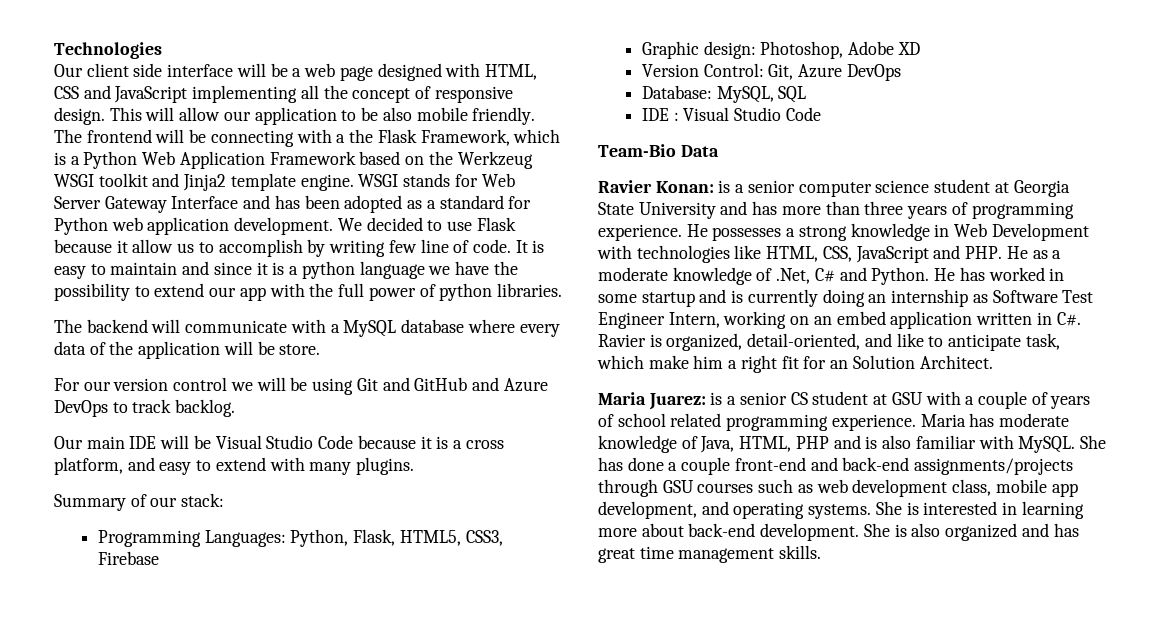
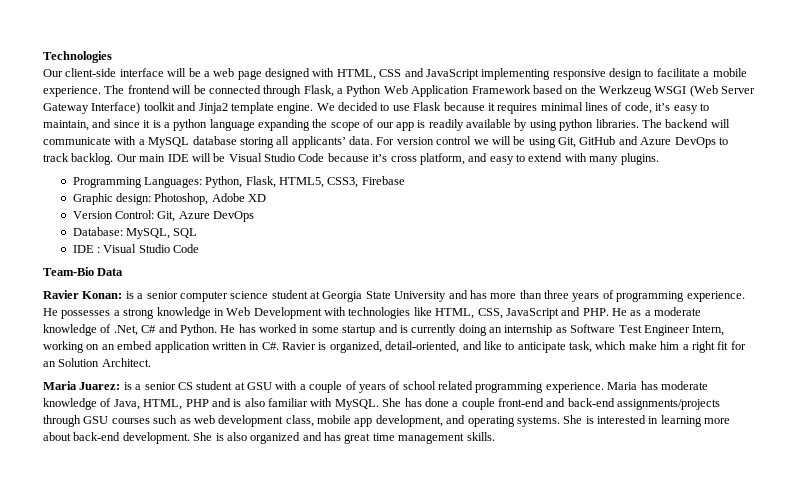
[86,63,163,77] client side -> [65,68,117,77] client-side
[300,85,513,103] [54,107,536,125] [54,129,561,147] [54,152,66,165] all the concept of responsive design. This will allow our application to be also mobile friendly. The frontend will be connecting with a the Flask Framework, which is -> [552,68,747,80] [43,85,334,97] responsive design to facilitate a mobile experience. The frontend will be connected through Flask,
(94, 180) none -> [689,85,756,97] [43,102,141,114] (Web Server Gateway Interface)
[358,173,515,187] [54,195,532,213] [54,217,334,235] WSGI stands for Web Server Gateway Interface and has been adopted as a standard for Python web application development. -> (314, 108) none
[132,239,545,257] [54,262,178,279] allow us to accomplish by writing few line of code. It is easy to maintain -> [497,102,709,114] [43,120,89,131] requires minimal lines of code, it’s easy to maintain,
[428,261,518,275] [54,283,436,301] we have the possibility to extend our app with the full power of -> [258,119,557,131] expanding the scope of our app is readily available by using
(562, 290) // -> (639, 123) none
[467,319,560,337] [54,341,321,359] [54,378,111,391] where every data of the application will be store. // For our -> [239,136,395,148] storing all applicants’ data. For
[356,377,410,391] Git and -> [558,137,576,148] Git,
(236, 408) // -> (114, 159) none
[420,436,462,449] it is a -> [372,154,388,162] it’s
[54,493,225,511] // Summary of our stack: -> (659, 159) none

